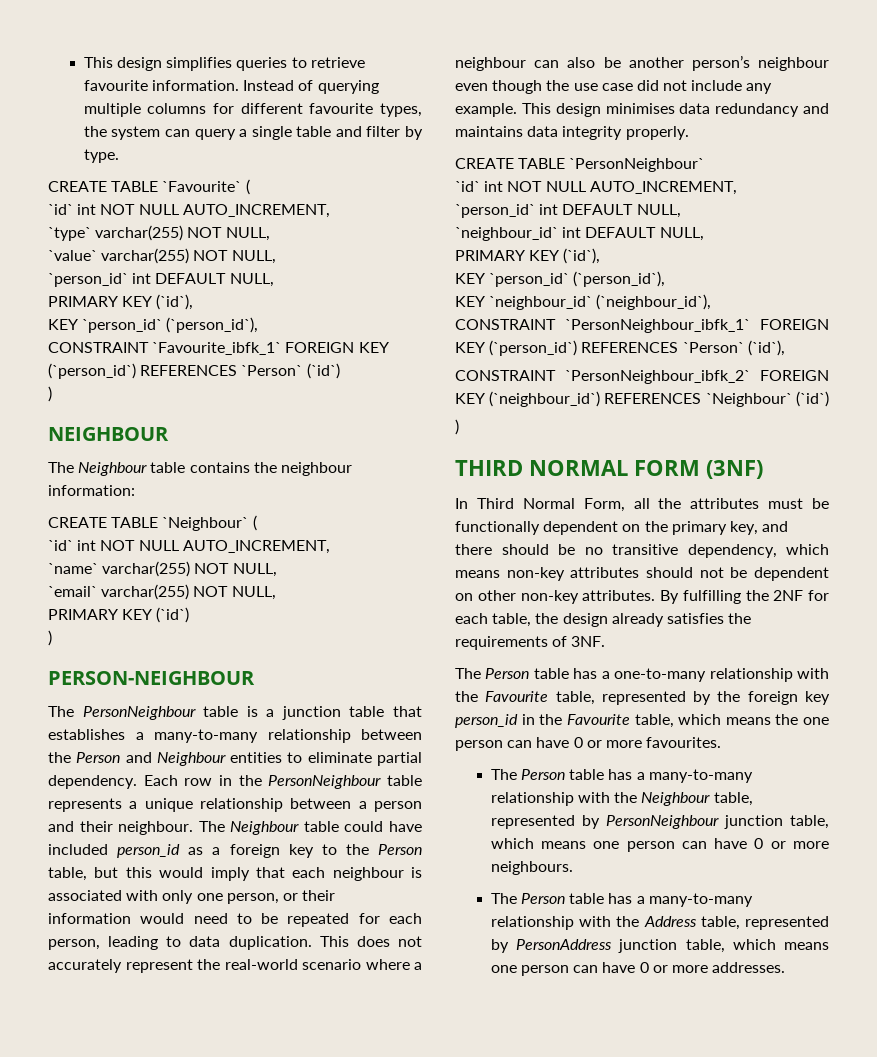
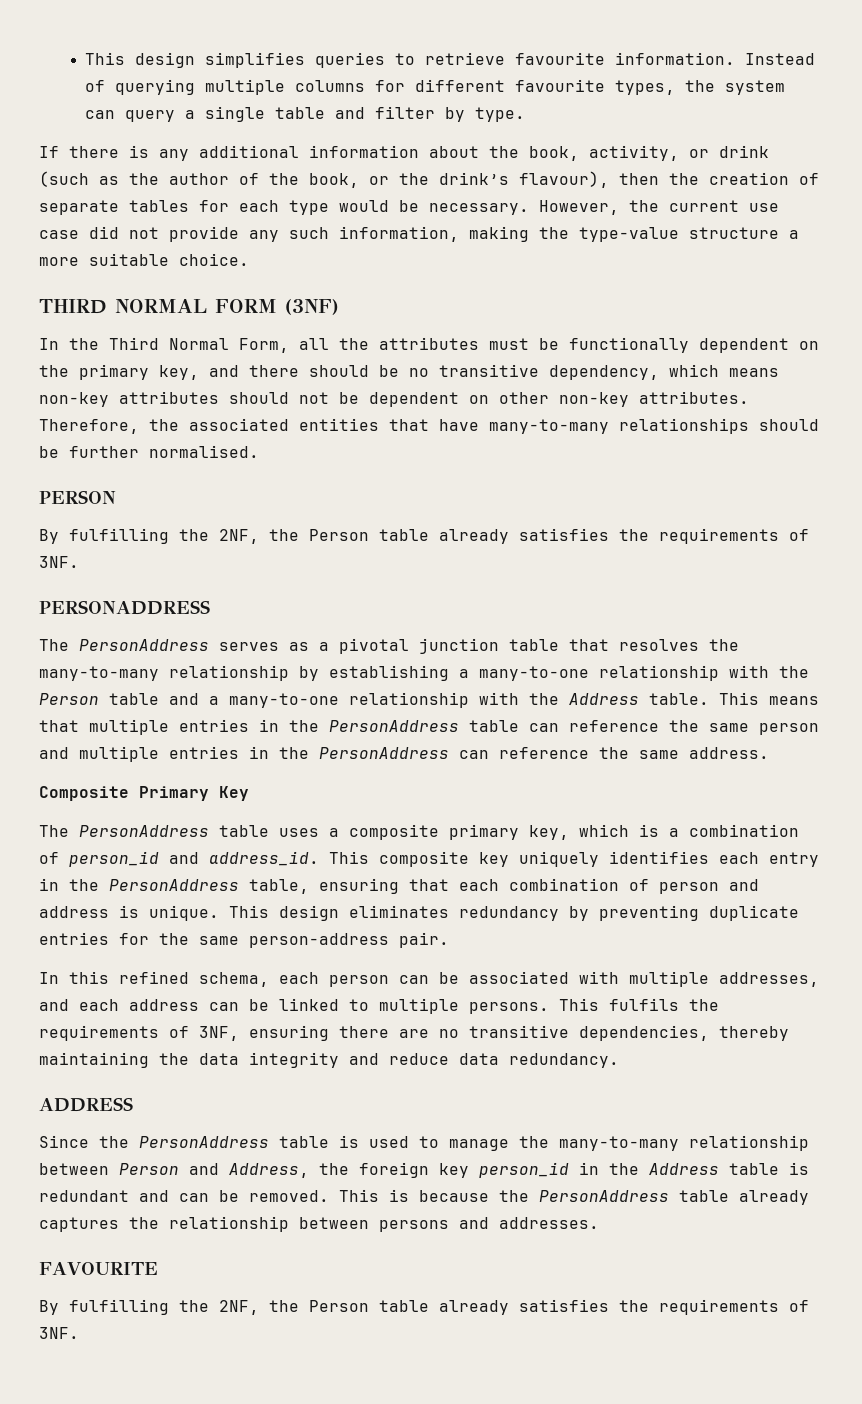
[48,179,250,195] [48,204,330,218] [48,225,270,241] [48,248,276,264] [48,273,274,287] [48,294,194,310] [48,317,259,333] [48,342,389,355] [48,363,340,379] [48,386,52,402] [48,427,169,441] [48,462,352,476] [48,485,135,496] [48,515,257,531] [48,540,330,554] [48,561,277,577] [48,584,276,600] [48,607,190,623] [48,630,52,646] [48,671,255,685] [48,706,422,720] [48,729,422,743] [48,752,422,766] [48,775,422,789] [48,798,422,812] [48,821,422,835] [48,844,422,858] [48,867,422,881] [48,890,336,904] [48,913,422,927] [48,936,423,950] [48,959,422,973] [455,55,829,71] [455,80,773,94] [455,103,829,117] [455,126,689,140] [455,158,705,172] [455,181,737,195] [455,204,681,218] [455,227,704,241] [455,248,601,264] [455,271,666,287] [455,294,712,310] [455,319,829,333] [455,340,785,356] [455,370,829,384] [455,391,829,407] [455,419,459,435] CREATE TABLE `Favourite` ( // `id` int NOT NULL AUTO_INCREMENT, // `type` varchar(255) NOT NULL, // `value` varchar(255) NOT NULL, // `person_id` int DEFAULT NULL, // PRIMARY KEY (`id`), // KEY `person_id` (`person_id`), // CONSTRAINT `Favourite_ibfk_1` FOREIGN KEY (`person_id`) REFERENCES `Person` (`id`) // ) // NEIGHBOUR // The Neighbour table contains the neighbour information: // CREATE TABLE `Neighbour` ( // `id` int NOT NULL AUTO_INCREMENT, // `name` varchar(255) NOT NULL, // `email` varchar(255) NOT NULL, // PRIMARY KEY (`id`) // ) // PERSON-NEIGHBOUR // The PersonNeighbour table is a junction table that establishes a many-to-many relationship between the Person and Neighbour entities to eliminate partial dependency. Each row in the PersonNeighbour table represents a unique relationship between a person and their neighbour. The Neighbour table could have included person_id as a foreign key to the Person table, but this would imply that each neighbour is associated with only one person, or their information would need to be repeated for each person, leading to data duplication. This does not accurately represent the real-world scenario where a neighbour can also be another person’s neighbour even though the use case did not include any example. This design minimises data redundancy and maintains data integrity properly. // CREATE TABLE `PersonNeighbour` // `id` int NOT NULL AUTO_INCREMENT, // `person_id` int DEFAULT NULL, // `neighbour_id` int DEFAULT NULL, // PRIMARY KEY (`id`), // KEY `person_id` (`person_id`), // KEY `neighbour_id` (`neighbour_id`), // CONSTRAINT `PersonNeighbour_ibfk_1` FOREIGN KEY (`person_id`) REFERENCES `Person` (`id`), // CONSTRAINT `PersonNeighbour_ibfk_2` FOREIGN KEY (`neighbour_id`) REFERENCES `Neighbour` (`id`) // ) -> [39,145,769,161] [39,171,819,188] [39,200,779,215] [39,226,799,242] [39,253,249,266] If there is any additional information about the book, activity, or drink (such as the author of the book, or the drink’s flavour), then the creation of separate tables for each type would be necessary. However, the current use case did not provide any such information, making the type-value structure a more suitable choice.
(468, 503) none -> [69,338,99,350] the
[660,590,829,604] [455,613,752,627] [455,636,606,650] [455,668,829,682] [455,691,712,705] By fulfilling the 2NF for each table, the design already satisfies the requirements of 3NF. // The Person table has a one-to-many relationship with the Favourite table, represented by -> [39,418,819,434] [39,445,259,458] [39,490,116,504] [39,528,809,544] [39,556,79,568] [39,600,210,615] [39,638,739,654] [39,665,809,681] [39,692,819,708] [39,719,819,735] [39,746,769,762] [39,786,249,801] [39,824,799,840] [39,851,819,867] [39,878,759,894] [39,905,799,921] [39,932,449,948] [39,971,819,987] [39,998,719,1014] [39,1025,789,1041] [39,1052,619,1068] [39,1097,133,1112] [39,1135,809,1151] [39,1163,309,1178] Therefore, the associated entities that have many-to-many relationships should be further normalised. // PERSON // By fulfilling the 2NF, the Person table already satisfies the requirements of 3NF. // PERSONADDRESS // The PersonAddress serves as a pivotal junction table that resolves the many-to-many relationship by establishing a many-to-one relationship with the Person table and a many-to-one relationship with the Address table. This means that multiple entries in the PersonAddress table can reference the same person and multiple entries in the PersonAddress can reference the same address. // Composite Primary Key // The PersonAddress table uses a composite primary key, which is a combination of person_id and address_id. This composite key uniquely identifies each entry in the PersonAddress table, ensuring that each combination of person and address is unique. This design eliminates redundancy by preventing duplicate entries for the same person-address pair. // In this refined schema, each person can be associated with multiple addresses, and each address can be linked to multiple persons. This fulfils the requirements of 3NF, ensuring there are no transitive dependencies, thereby maintaining the data integrity and reduce data redundancy. // ADDRESS // Since the PersonAddress table is used to manage the many-to-many relationship between Person and Address,
[566,714,829,728] [455,737,722,751] [490,769,753,783] [490,792,753,806] [490,815,829,829] [490,838,829,852] [490,861,573,875] [490,893,753,907] [490,916,829,930] [490,939,829,953] [490,962,786,976] Favourite table, which means the one person can have 0 or more favourites. // The Person table has a many-to-many relationship with the Neighbour table, represented by PersonNeighbour junction table, which means one person can have 0 or more neighbours. // The Person table has a many-to-many relationship with the Address table, represented by PersonAddress junction table, which means one person can have 0 or more addresses. -> [649,1162,809,1175] [39,1189,809,1205] [39,1216,599,1232] [39,1262,158,1275] [39,1299,809,1315] [39,1327,79,1339] Address table is redundant and can be removed. This is because the PersonAddress table already captures the relationship between persons and addresses. // FAVOURITE // By fulfilling the 2NF, the Person table already satisfies the requirements of 3NF.

